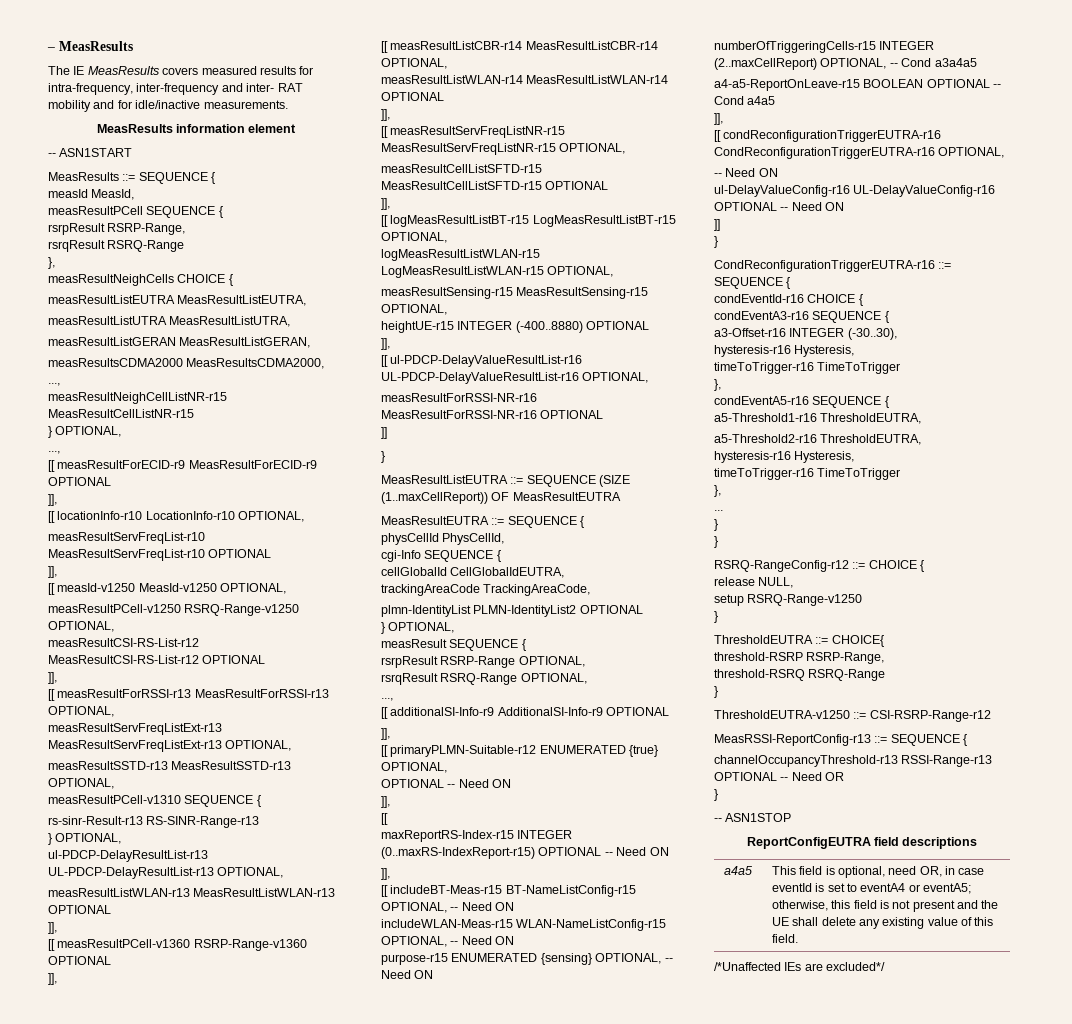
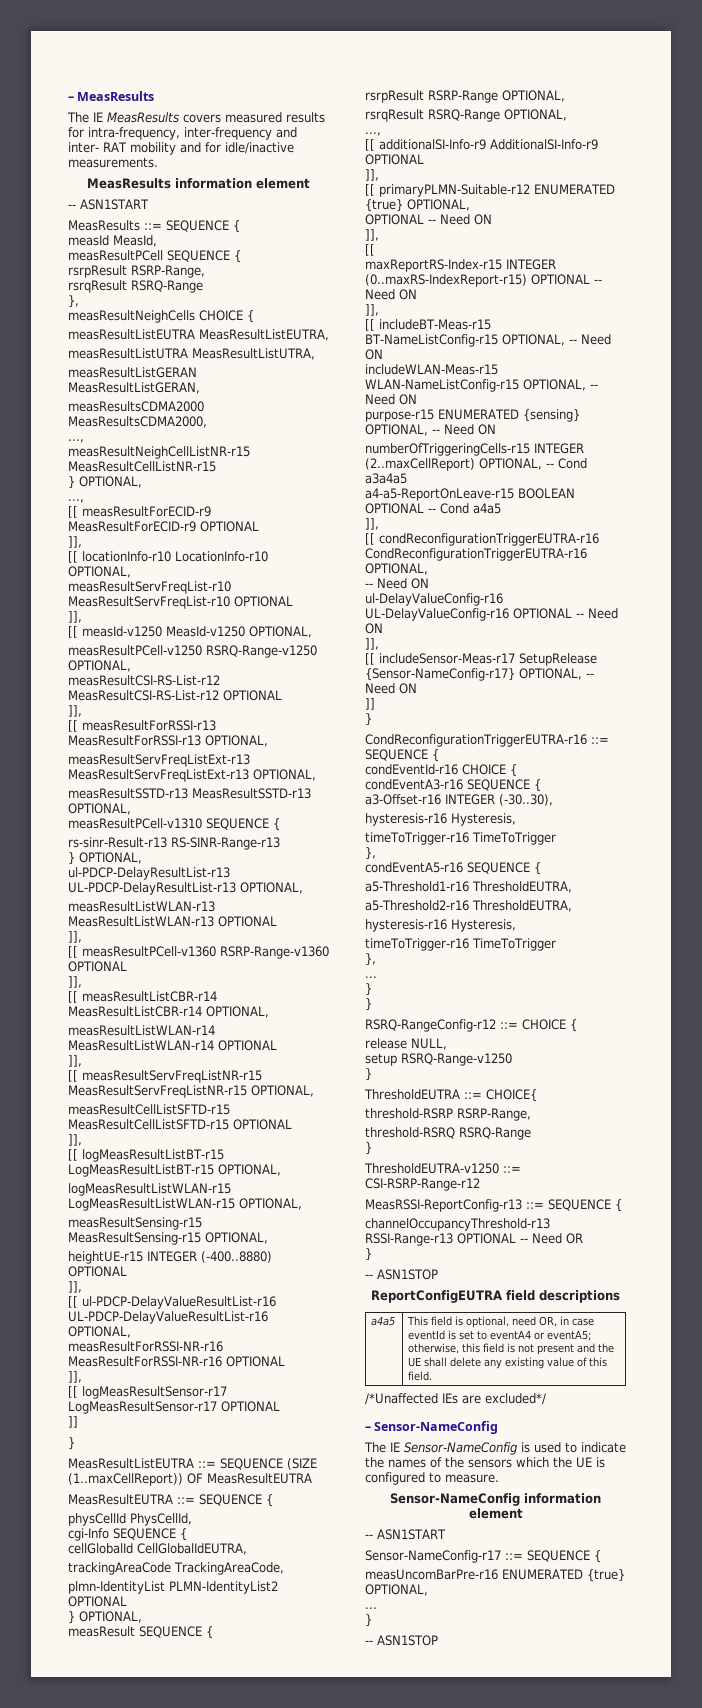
(604, 414) none -> [68,1371,82,1383] [68,1386,227,1399] [68,1401,280,1414] // ]], // [[ logMeasResultSensor-r17 LogMeasResultSensor-r17 OPTIONAL
(845, 206) none -> [365,638,379,650] [365,653,597,666] [365,668,594,681] [365,683,417,694] // ]], // [[ includeSensor-Meas-r17 SetupRelease {Sensor-NameConfig-r17} OPTIONAL, -- Need ON
(886, 966) none -> [365,1421,499,1434] [364,1442,626,1455] [365,1457,605,1468] [365,1472,499,1485] [390,1493,601,1506] [468,1508,523,1519] [365,1529,446,1540] [365,1550,601,1563] [365,1569,625,1582] [365,1584,428,1596] [365,1607,377,1609] [365,1614,372,1627] [365,1635,438,1646] // – Sensor-NameConfig // The IE Sensor-NameConfig is used to indicate the names of the sensors which the UE is configured to measure. // Sensor-NameConfig information element // -- ASN1START // Sensor-NameConfig-r17 ::= SEQUENCE { // measUncomBarPre-r16 ENUMERATED {true} OPTIONAL, // ... // } // -- ASN1STOP

